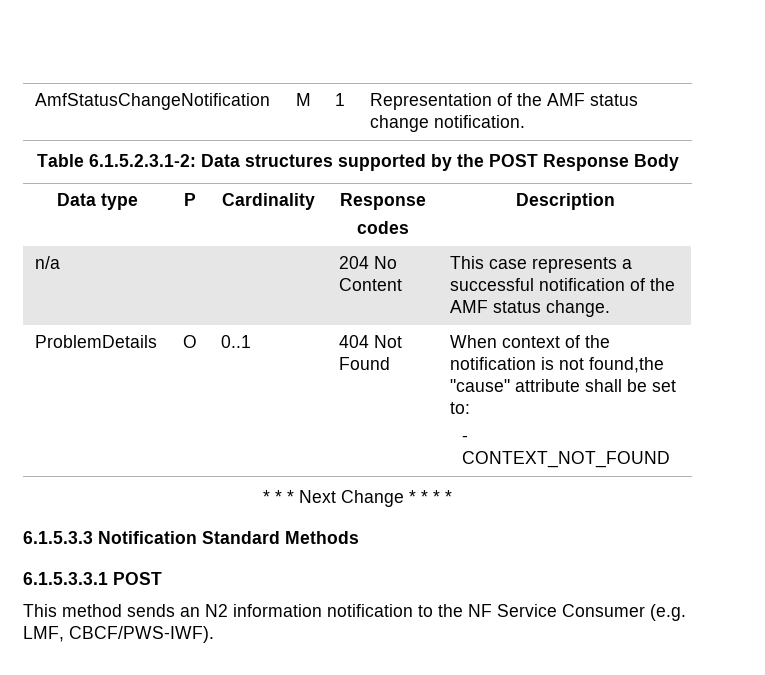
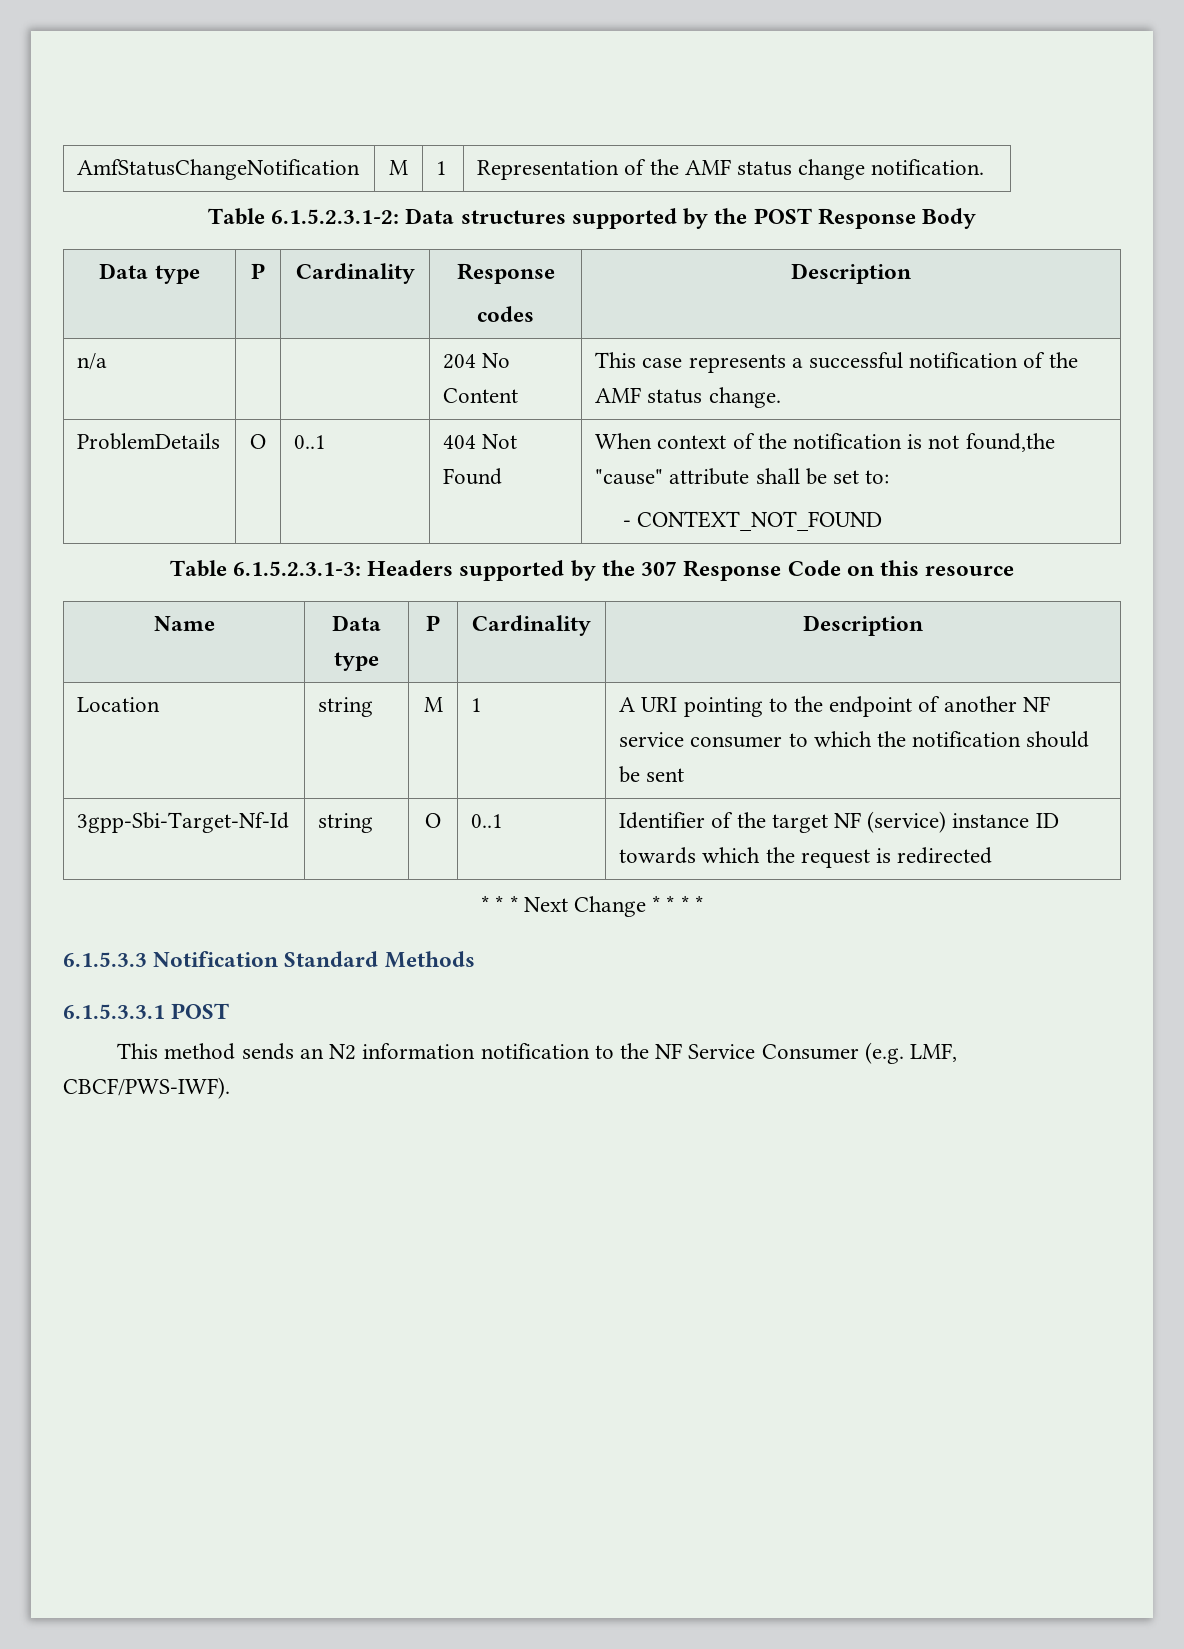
(671, 459) none -> [169,560,1015,581] [153,616,215,631] [332,615,381,631] [334,652,379,671] [426,615,440,631] [472,615,591,636] [803,615,923,636] [77,697,161,712] [318,697,374,717] [423,697,443,712] [471,698,483,712] [619,696,1050,717] [619,731,1090,748] [619,766,685,783] [77,812,290,833] [318,813,374,833] [425,813,441,828] [471,814,504,828] [619,811,1059,833] [619,847,993,868] // Table 6.1.5.2.3.1-3: Headers supported by the 307 Response Code on this resource // Name | Data type | P | Cardinality | Description // Location | string | M | 1 | A URI pointing to the endpoint of another NF service consumer to which the notification should be sent // 3gpp-Sbi-Target-Nf-Id | string | O | 0..1 | Identifier of the target NF (service) instance ID towards which the request is redirected

